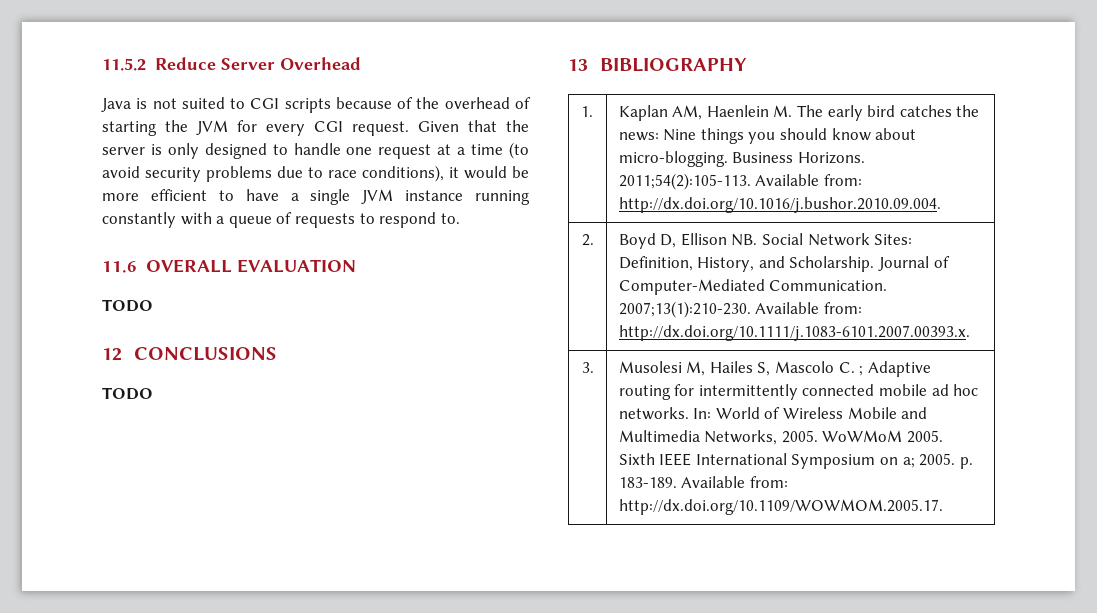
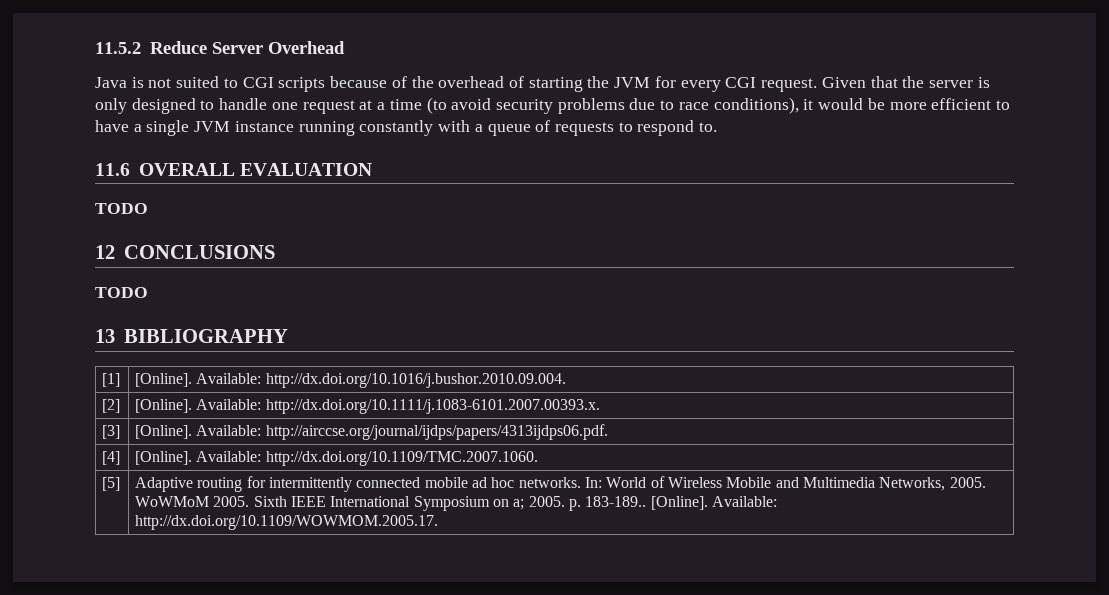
[580,106,593,117] [618,105,980,121] [618,128,917,144] [618,151,865,167] [618,173,862,190] [618,197,941,213] [582,234,595,246] [618,233,913,249] [618,256,950,272] [618,279,888,295] [618,301,862,318] [618,325,970,341] [582,362,595,373] [618,361,864,376] 1. | Kaplan AM, Haenlein M. The early bird catches the news: Nine things you should know about micro-blogging. Business Horizons. 2011;54(2):105-113. Available from: http://dx.doi.org/10.1016/j.bushor.2010.09.004. // 2. | Boyd D, Ellison NB. Social Network Sites: Definition, History, and Scholarship. Journal of Computer-Mediated Communication. 2007;13(1):210-230. Available from: http://dx.doi.org/10.1111/j.1083-6101.2007.00393.x. // 3. | Musolesi M, Hailes S, Mascolo C. ; -> [102,373,121,387] [135,373,566,388] [102,399,121,413] [135,399,600,414] [102,425,121,439] [135,424,608,440] [102,451,121,465] [135,451,538,466] [102,477,121,491] [1] | [Online]. Available: http://dx.doi.org/10.1016/j.bushor.2010.09.004. // [2] | [Online]. Available: http://dx.doi.org/10.1111/j.1083-6101.2007.00393.x. // [3] | [Online]. Available: http://airccse.org/journal/ijdps/papers/4313ijdps06.pdf. // [4] | [Online]. Available: http://dx.doi.org/10.1109/TMC.2007.1060. // [5] |
[618,476,788,488] 183-189. Available from: -> [585,496,777,510] 183-189.. [Online]. Available:

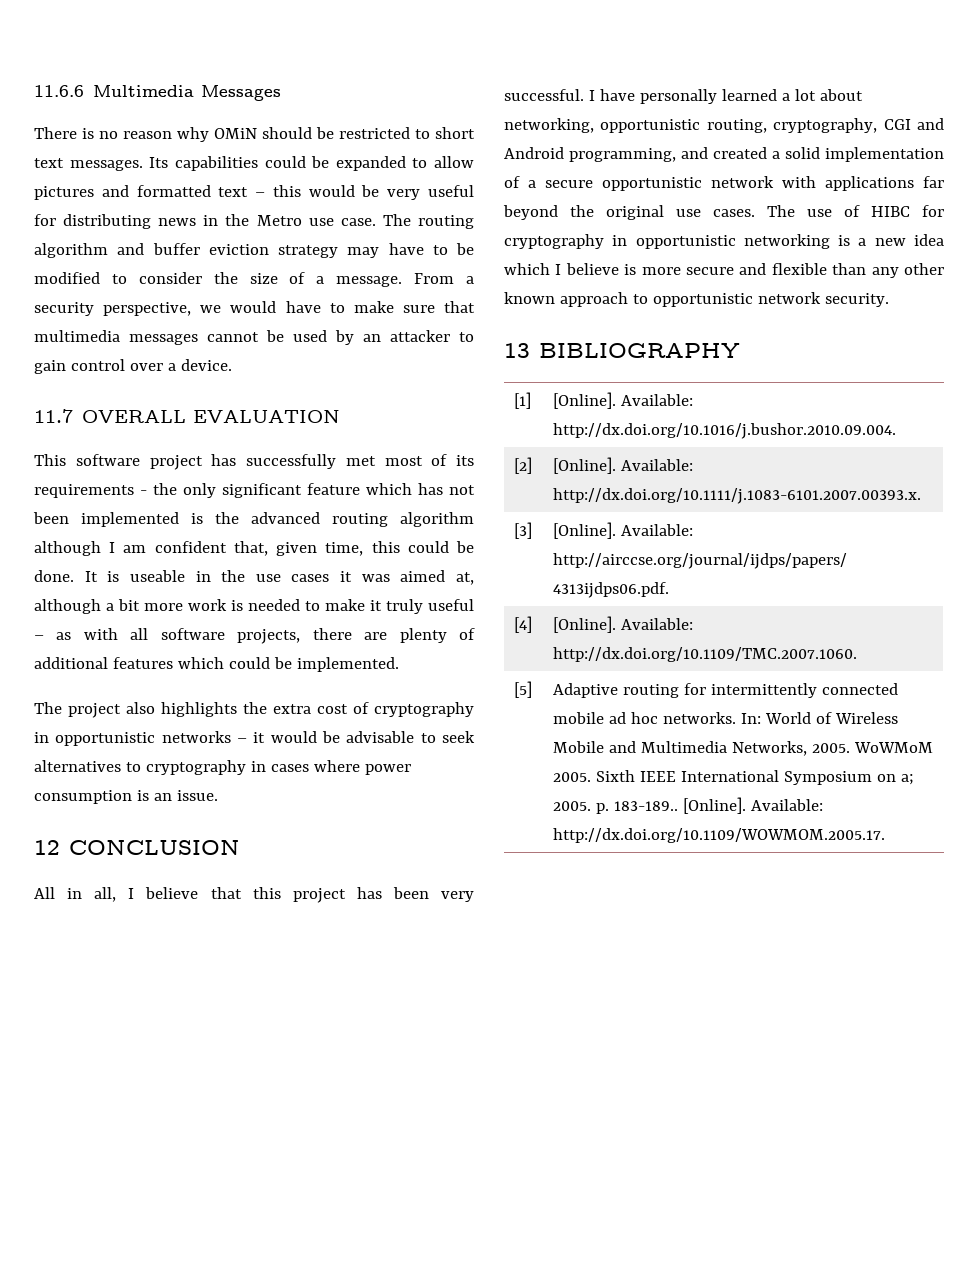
[95,41,345,54] [95,76,990,92] [95,97,1010,114] [95,120,718,136] [95,163,373,176] [95,203,148,214] [95,245,275,259] [95,287,148,298] 11.5.2 Reduce Server Overhead // Java is not suited to CGI scripts because of the overhead of starting the JVM for every CGI request. Given that the server is only designed to handle one request at a time (to avoid security problems due to race conditions), it would be more efficient to have a single JVM instance running constantly with a queue of requests to respond to. // 11.6 OVERALL EVALUATION // TODO // 12 CONCLUSIONS // TODO -> [34,85,282,101] [34,127,475,142] [34,156,474,171] [34,185,474,200] [34,214,474,229] [34,243,474,258] [34,272,475,287] [34,301,475,316] [34,330,474,345] [34,359,232,374] [34,409,341,423] [34,454,474,470] [34,483,475,498] [33,512,474,527] [34,541,475,556] [34,570,474,585] [34,599,474,614] [34,628,476,644] [34,657,399,672] [34,702,474,718] [34,731,475,746] [34,760,411,775] [34,790,218,804] [34,840,241,855] [34,887,475,903] [504,89,863,104] [504,118,944,133] [504,147,944,162] [504,176,944,191] [503,205,944,220] [504,234,944,249] [504,263,944,278] [504,292,889,307] 11.6.6 Multimedia Messages // There is no reason why OMiN should be restricted to short text messages. Its capabilities could be expanded to allow pictures and formatted text – this would be very useful for distributing news in the Metro use case. The routing algorithm and buffer eviction strategy may have to be modified to consider the size of a message. From a security perspective, we would have to make sure that multimedia messages cannot be used by an attacker to gain control over a device. // 11.7 OVERALL EVALUATION // This software project has successfully met most of its requirements - the only significant feature which has not been implemented is the advanced routing algorithm although I am confident that, given time, this could be done. It is useable in the use cases it was aimed at, although a bit more work is needed to make it truly useful – as with all software projects, there are plenty of additional features which could be implemented. // The project also highlights the extra cost of cryptography in opportunistic networks – it would be advisable to seek alternatives to cryptography in cases where power consumption is an issue. // 12 CONCLUSION // All in all, I believe that this project has been very successful. I have personally learned a lot about networking, opportunistic routing, cryptography, CGI and Android programming, and created a solid implementation of a secure opportunistic network with applications far beyond the original use cases. The use of HIBC for cryptography in opportunistic networking is a new idea which I believe is more secure and flexible than any other known approach to opportunistic network security.

